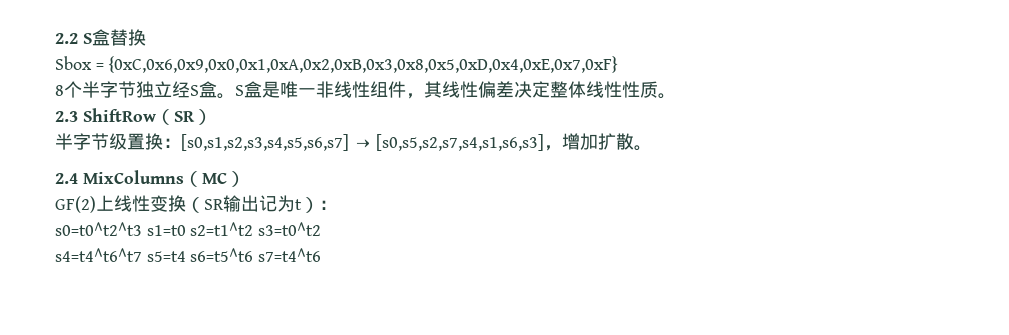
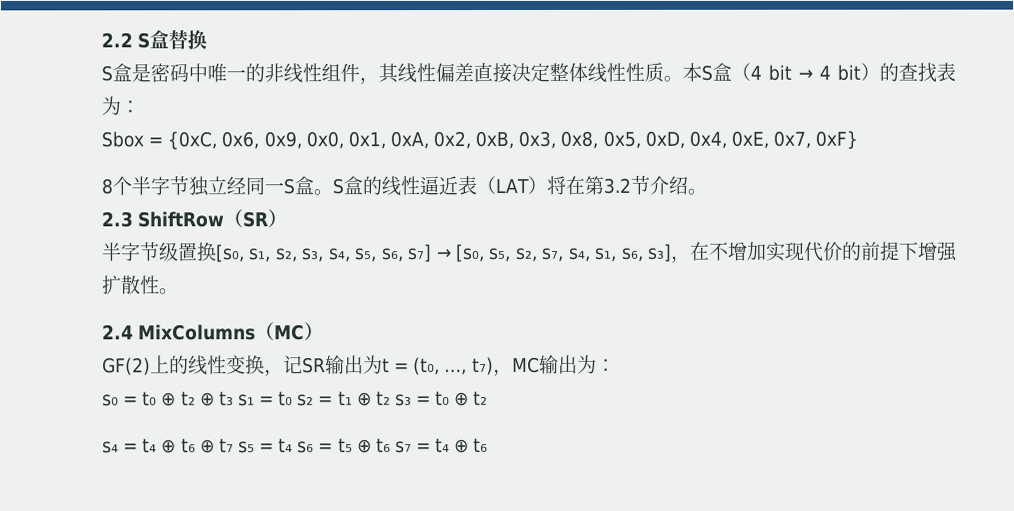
[55,56,619,73] [55,81,316,99] Sbox = {0xC,0x6,0x9,0x0,0x1,0xA,0x2,0xB,0x3,0x8,0x5,0xD,0x4,0xE,0x7,0xF} // 8个半字节独立经S盒。S盒是唯一 -> [101,63,265,83] S盒是密码中唯一的
(514, 89) none -> [473,62,512,84] 直接
(676, 96) none -> [682,62,956,83] [101,96,140,116] [101,130,859,151] [101,174,707,197] 本S盒（4 bit → 4 bit）的查找表为： // Sbox = {0xC, 0x6, 0x9, 0x0, 0x1, 0xA, 0x2, 0xB, 0x3, 0x8, 0x5, 0xD, 0x4, 0xE, 0x7, 0xF} // 8个半字节独立经同一S盒。S盒的线性逼近表（LAT）将在第3.2节介绍。
[163,133,635,151] ：[s0,s1,s2,s3,s4,s5,s6,s7] → [s0,s5,s2,s7,s4,s1,s6,s3]，增加扩散 -> [215,241,958,263] [102,275,160,295] [s₀, s₁, s₂, s₃, s₄, s₅, s₆, s₇] → [s₀, s₅, s₂, s₇, s₄, s₁, s₆, s₃]，在不增加实现代价的前提下增强扩散性
(114, 203) none -> [169,355,189,375] 的
[186,197,204,213] （ -> [264,355,303,377] ，记
[259,195,337,213] [55,222,322,236] [55,248,322,262] 记为t）： // s0=t0^t2^t3 s1=t0 s2=t1^t2 s3=t0^t2 // s4=t4^t6^t7 s5=t4 s6=t5^t6 s7=t4^t6 -> [363,354,616,377] [102,391,489,407] [102,438,489,454] 为t = (t₀, …, t₇)，MC输出为： // s₀ = t₀ ⊕ t₂ ⊕ t₃ s₁ = t₀ s₂ = t₁ ⊕ t₂ s₃ = t₀ ⊕ t₂ // s₄ = t₄ ⊕ t₆ ⊕ t₇ s₅ = t₄ s₆ = t₅ ⊕ t₆ s₇ = t₄ ⊕ t₆

